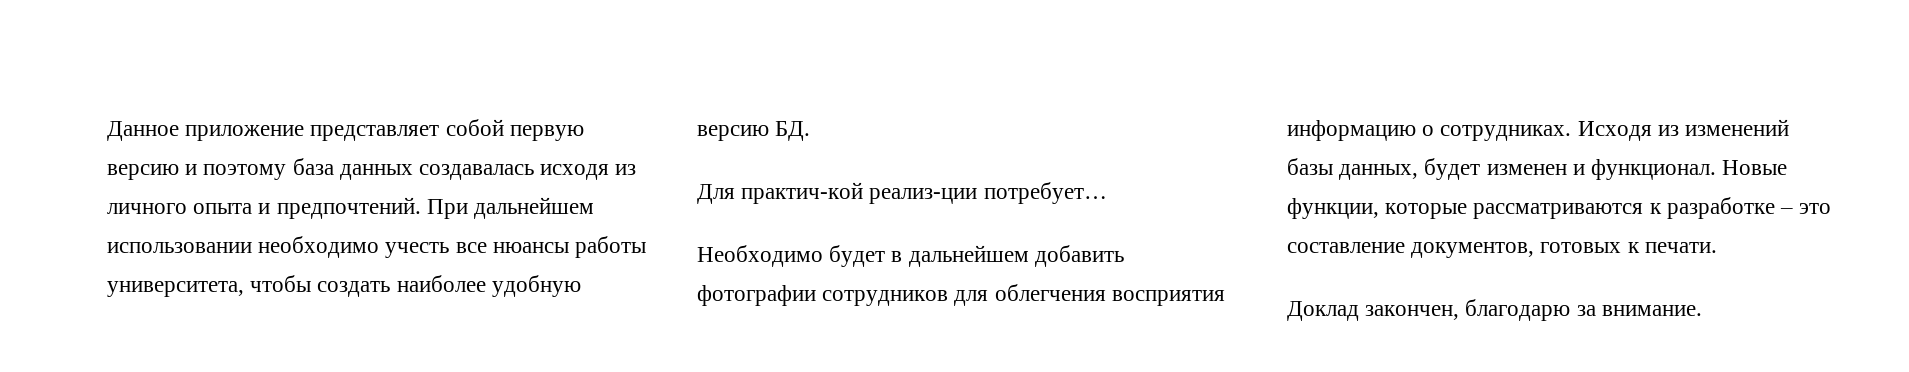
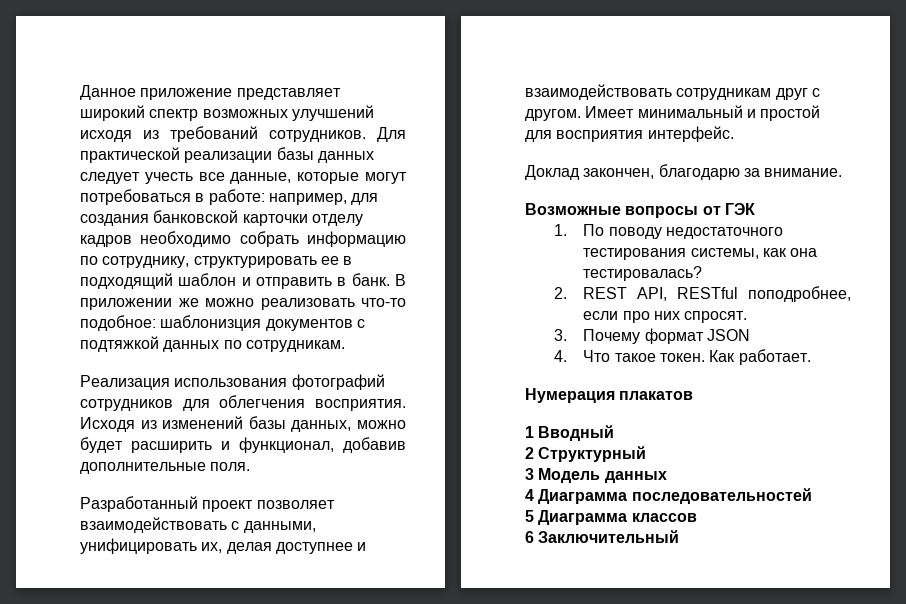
[445,119,584,141] [107,158,637,180] [107,197,595,219] [107,236,647,258] [107,275,581,297] [697,121,811,141] [697,182,1107,204] [697,245,1124,267] [697,284,1225,306] [1287,120,1572,141] собой первую версию и поэтому база данных создавалась исходя из личного опыта и предпочтений. При дальнейшем использовании необходимо учесть все нюансы работы университета, чтобы создать наиболее удобную версию БД. // Для практич-кой реализ-ции потребует… // Необходимо будет в дальнейшем добавить фотографии сотрудников для облегчения восприятия информацию о сотрудниках. -> [80,105,374,121] [80,126,406,142] [80,147,374,163] [80,172,408,184] [80,189,379,205] [80,210,363,226] [80,231,406,247] [80,256,353,268] [80,273,406,289] [80,298,406,310] [80,315,365,331] [80,336,345,352] [80,374,385,390] [80,395,407,411] широкий спектр возможных улучшений исходя из требований сотрудников. Для практической реализации базы данных следует учесть все данные, которые могут потребоваться в работе: например, для создания банковской карточки отделу кадров необходимо собрать информацию по сотруднику, структурировать ее в подходящий шаблон и отправить в банк. В приложении же можно реализовать что-то подобное: шаблонизция документов с подтяжкой данных по сотрудникам. // Реализация использования фотографий сотрудников для облегчения восприятия.
[1424,158,1788,180] [1287,197,1832,219] [1287,242,1717,258] будет изменен и функционал. Новые функции, которые рассматриваются к разработке – это составление документов, готовых к печати. -> [357,420,406,429] [80,437,406,453] [80,462,251,474] [80,496,335,512] [80,517,316,533] [80,538,367,554] [525,84,820,100] [525,105,821,121] [525,126,734,142] можно будет расширить и функционал, добавив дополнительные поля. // Разработанный проект позволяет взаимодействовать с данными, унифицировать их, делая доступнее и взаимодействовать сотрудникам друг с другом. Имеет минимальный и простой для восприятия интерфейс.
(1702, 310) none -> [525,203,755,218] [554,224,784,239] [583,248,818,260] [583,266,703,281] [554,286,851,302] [583,311,748,323] [554,328,751,344] [554,349,811,365] [525,388,694,403] [525,425,615,441] [525,446,647,462] [525,468,667,483] [525,488,812,504] [525,510,697,525] [525,530,680,543] // Возможные вопросы от ГЭК // 1. По поводу недостаточного тестирования системы, как она тестировалась? // 2. REST API, RESTful поподробнее, если про них спросят. // 3. Почему формат JSON // 4. Что такое токен. Как работает. // Нумерация плакатов // 1 Вводный // 2 Структурный // 3 Модель данных // 4 Диаграмма последовательностей // 5 Диаграмма классов // 6 Заключительный

